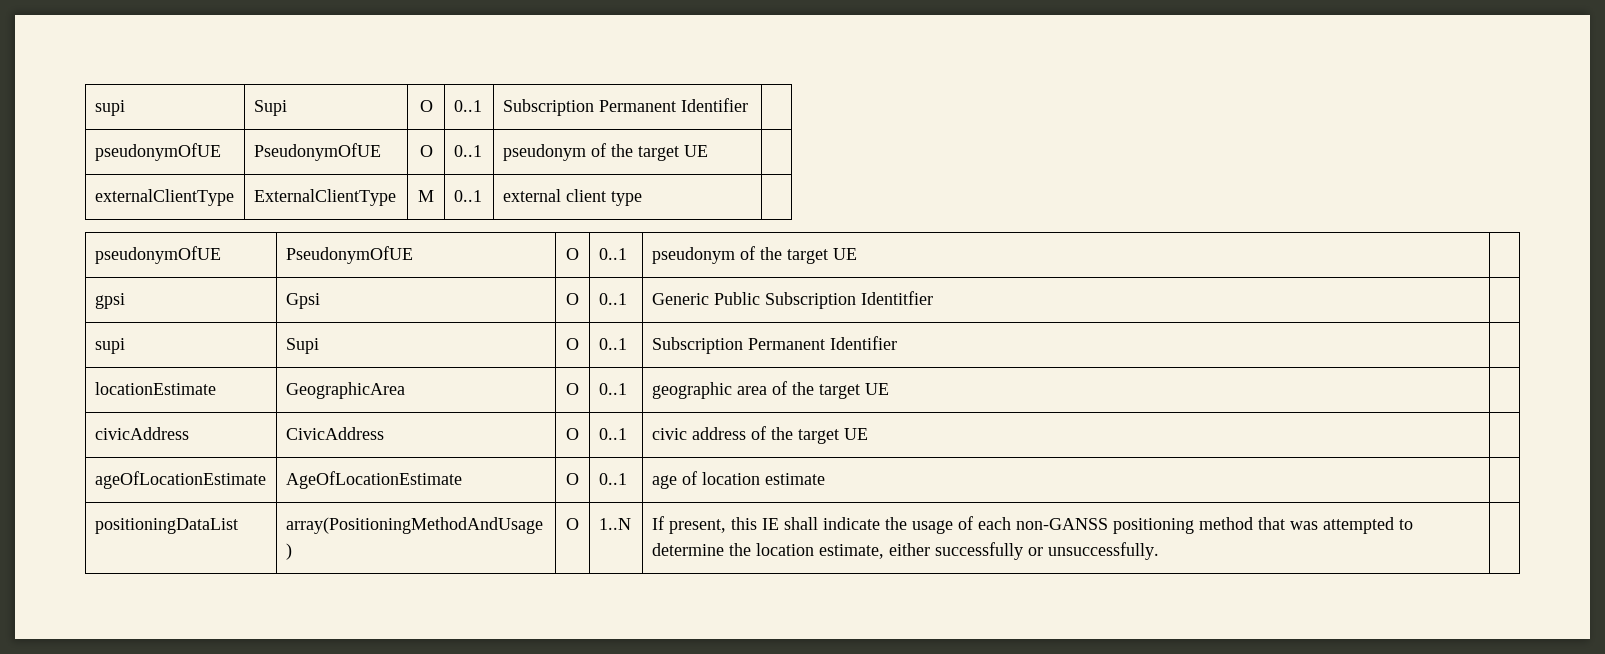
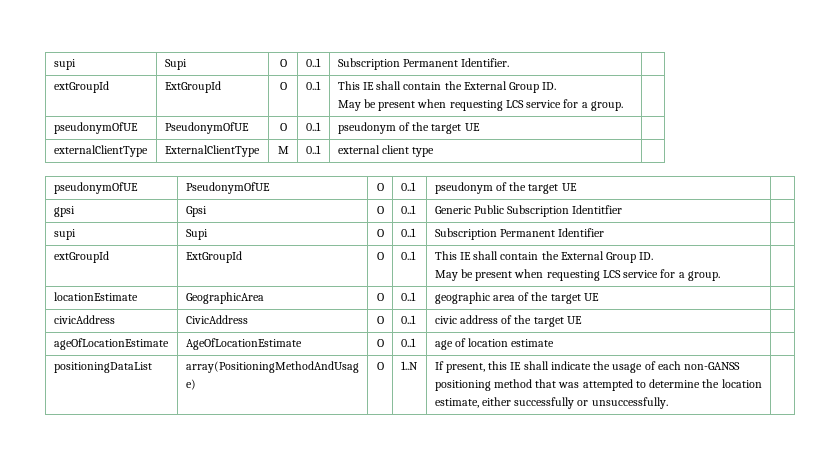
[94,100,125,116] [253,100,287,116] [419,100,433,112] [453,100,482,112] [502,98,748,116] supi | Supi | O | 0..1 | Subscription Permanent Identifier -> [53,59,76,70] [164,59,187,70] [279,59,287,67] [305,58,321,67] [337,58,510,70] [53,81,109,93] [164,81,221,93] [279,82,287,90] [305,81,321,90] [337,81,557,93] [337,99,623,111] supi | Supi | O | 0..1 | Subscription Permanent Identifier. | // extGroupId | ExtGroupId | O | 0..1 | This IE shall contain the External Group ID. // May be present when requesting LCS service for a group.
(897, 343) none -> [53,251,109,263] [185,251,242,263] [376,252,384,260] [400,251,416,260] [434,251,654,263] [434,269,720,281] // extGroupId | ExtGroupId | O | 0..1 | This IE shall contain the External Group ID. // May be present when requesting LCS service for a group. |

